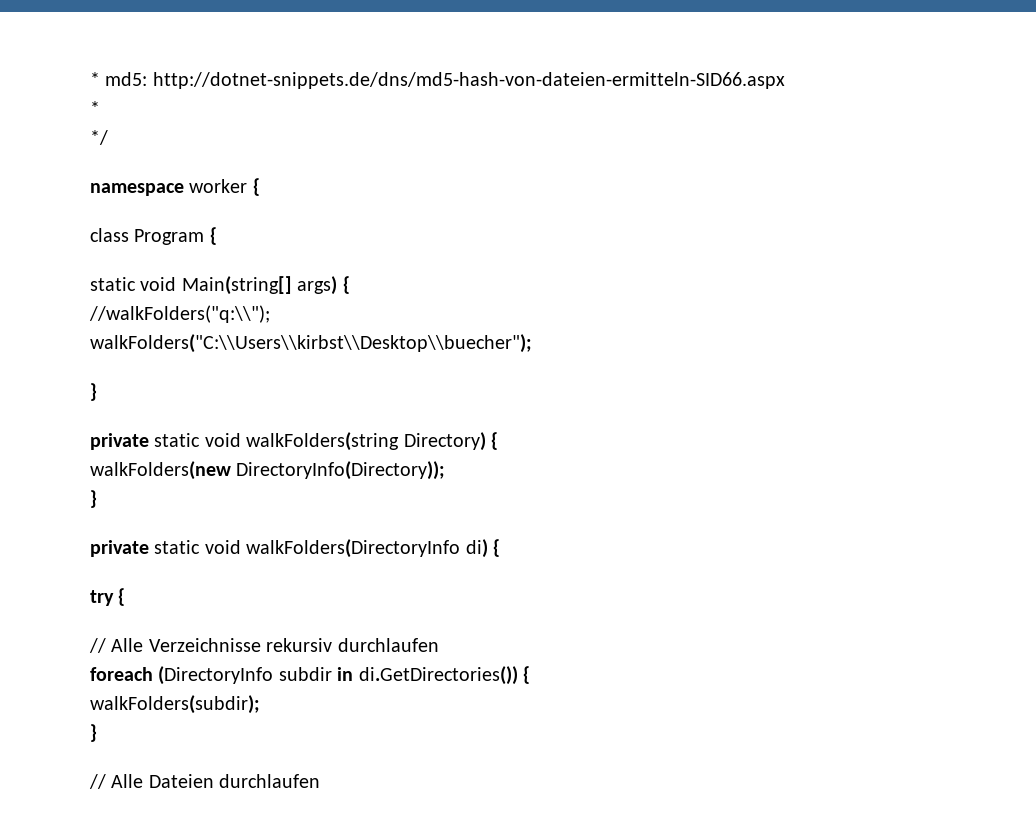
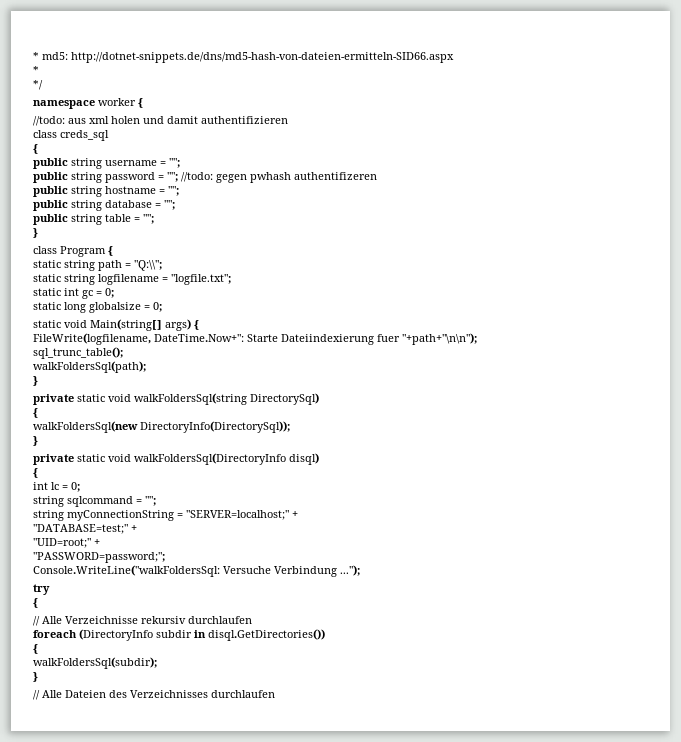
[90,227,217,245] class Program { -> [33,116,288,126] [33,130,109,141] [33,144,38,154] [33,158,180,169] [33,172,377,183] [33,186,179,197] [33,200,175,211] [33,214,154,225] [33,228,38,238] [33,246,113,257] [33,260,162,271] [33,274,231,285] [33,288,114,299] [33,302,162,313] //todo: aus xml holen und damit authentifizieren // class creds_sql // { // public string username = ""; // public string password = ""; //todo: gegen pwhash authentifizeren // public string hostname = ""; // public string database = ""; // public string table = ""; // } // class Program { // static string path = "Q:\\"; // static string logfilename = "logfile.txt"; // static int gc = 0; // static long globalsize = 0;
[89,305,270,323] [90,334,532,353] [90,383,97,401] [90,432,498,451] [90,461,446,480] [90,490,97,508] [90,539,500,558] //walkFolders("q:\\"); // walkFolders("C:\\Users\\kirbst\\Desktop\\buecher"); // } // private static void walkFolders(string Directory) { // walkFolders(new DirectoryInfo(Directory)); // } // private static void walkFolders(DirectoryInfo di) { -> [33,333,477,345] [33,347,123,359] [33,361,146,373] [33,376,38,386] [33,393,319,405] [33,408,38,418] [33,421,290,433] [33,436,38,446] [33,453,319,465] [33,468,38,478] [33,482,80,492] [33,496,156,507] [33,510,298,521] [33,524,137,534] [33,538,100,548] [33,552,165,563] [33,565,360,577] FileWrite(logfilename, DateTime.Now+": Starte Dateiindexierung fuer "+path+"\n\n"); // sql_trunc_table(); // walkFoldersSql(path); // } // private static void walkFoldersSql(string DirectorySql) // { // walkFoldersSql(new DirectoryInfo(DirectorySql)); // } // private static void walkFoldersSql(DirectoryInfo disql) // { // int lc = 0; // string sqlcommand = ""; // string myConnectionString = "SERVER=localhost;" + // "DATABASE=test;" + // "UID=root;" + // "PASSWORD=password;"; // Console.WriteLine("walkFoldersSql: Versuche Verbindung ...");
(114, 598) none -> (50, 589) //
[358,666,530,685] [90,695,260,714] di.GetDirectories()) { // walkFolders(subdir); -> [208,629,325,641] [33,644,38,654] [33,657,157,669] disql.GetDirectories()) // { // walkFoldersSql(subdir);
(214, 781) none -> [109,690,208,698] des Verzeichnisses

